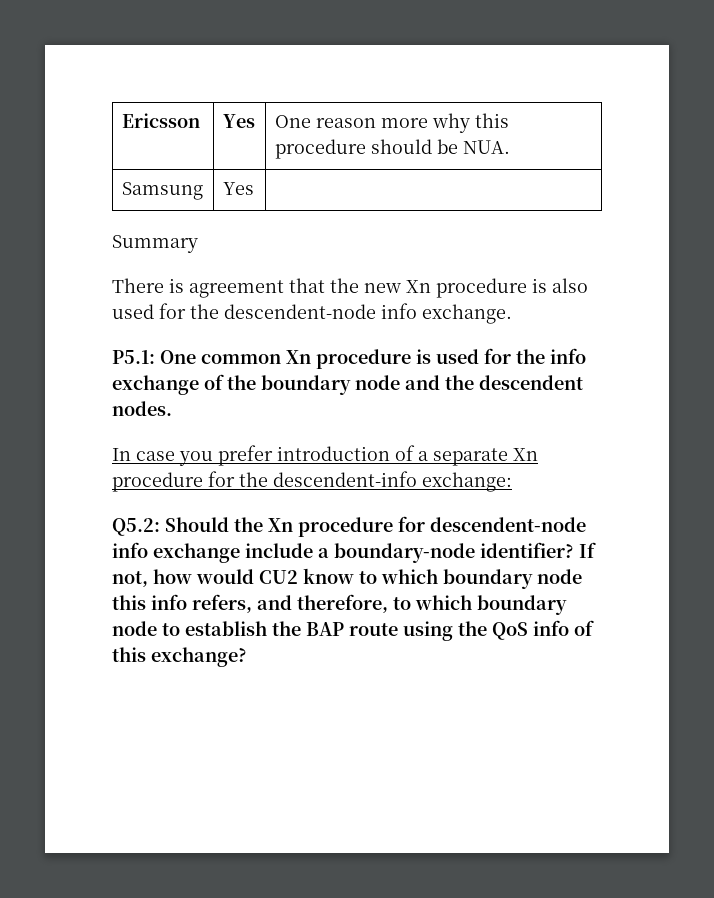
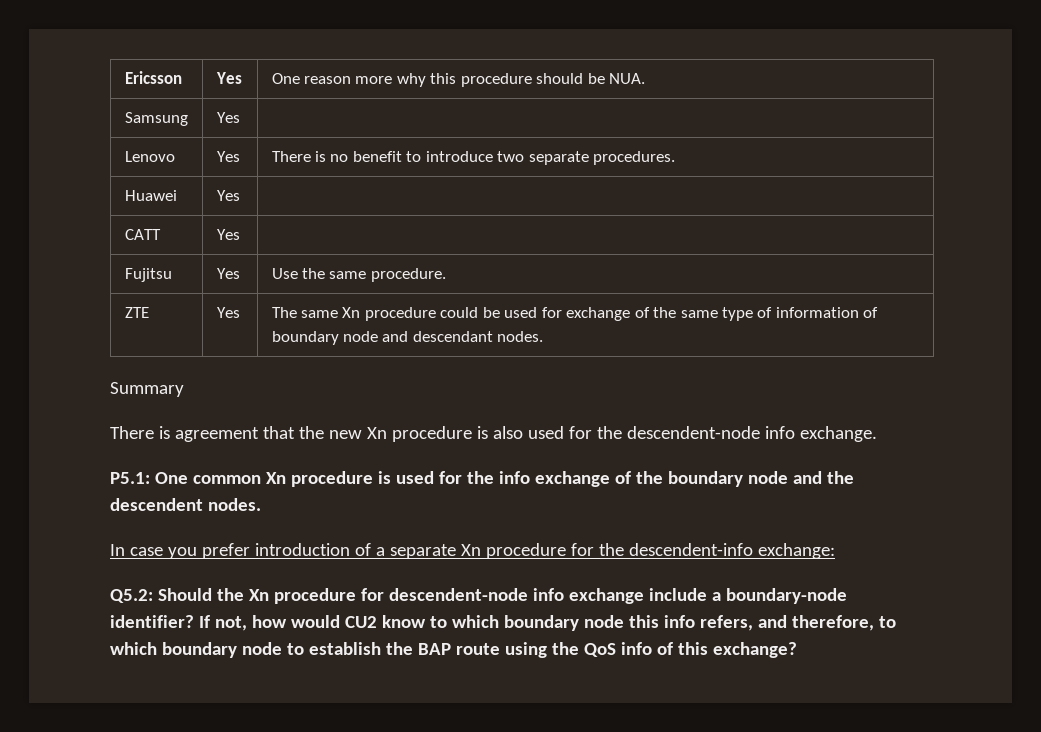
(254, 188) none -> [124,151,175,162] [216,151,240,162] [271,151,676,165] [124,190,177,201] [216,190,240,201] [124,229,161,240] [216,229,240,240] [124,268,172,282] [216,268,240,279] [271,268,446,282] [124,307,149,318] [216,307,240,318] [271,307,879,321] [271,331,544,345] // Lenovo | Yes | There is no benefit to introduce two separate procedures. // Huawei | Yes | // CATT | Yes | // Fujitsu | Yes | Use the same procedure. // ZTE | Yes | The same Xn procedure could be used for exchange of the same type of information of boundary node and descendant nodes.

